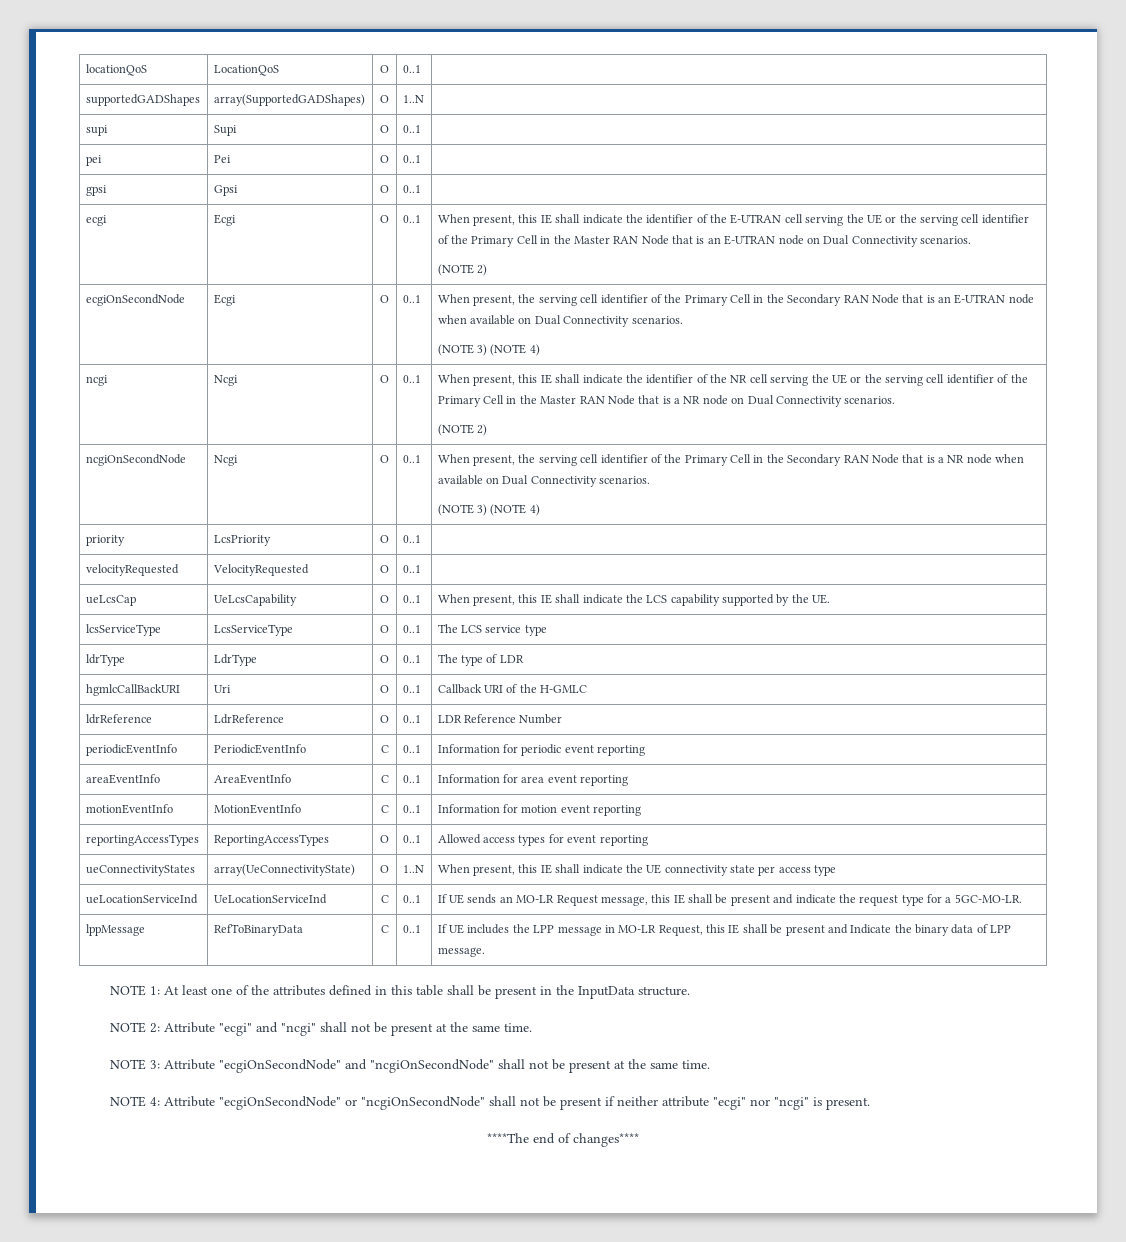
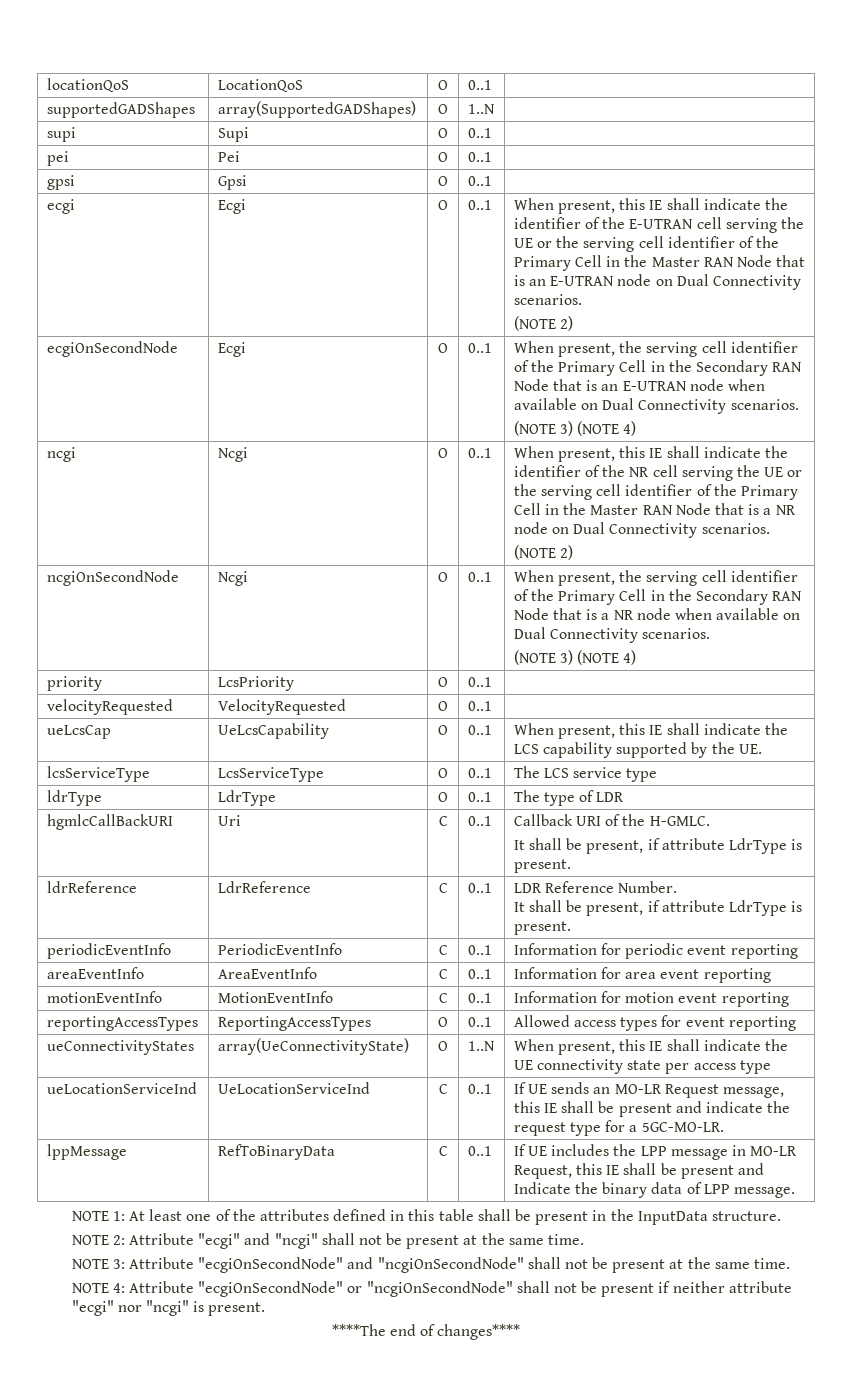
[380,685,389,693] O -> [438,816,448,826] C
[540,685,588,693] H-GMLC -> [649,816,710,826] [513,838,803,854] [513,859,571,873] H-GMLC. // It shall be present, if attribute LdrType is present.
[380,715,389,723] O -> [438,883,448,893] C
[519,714,563,724] Number -> [618,881,678,893] [513,900,803,916] [513,921,571,935] Number. // It shall be present, if attribute LdrType is present.

